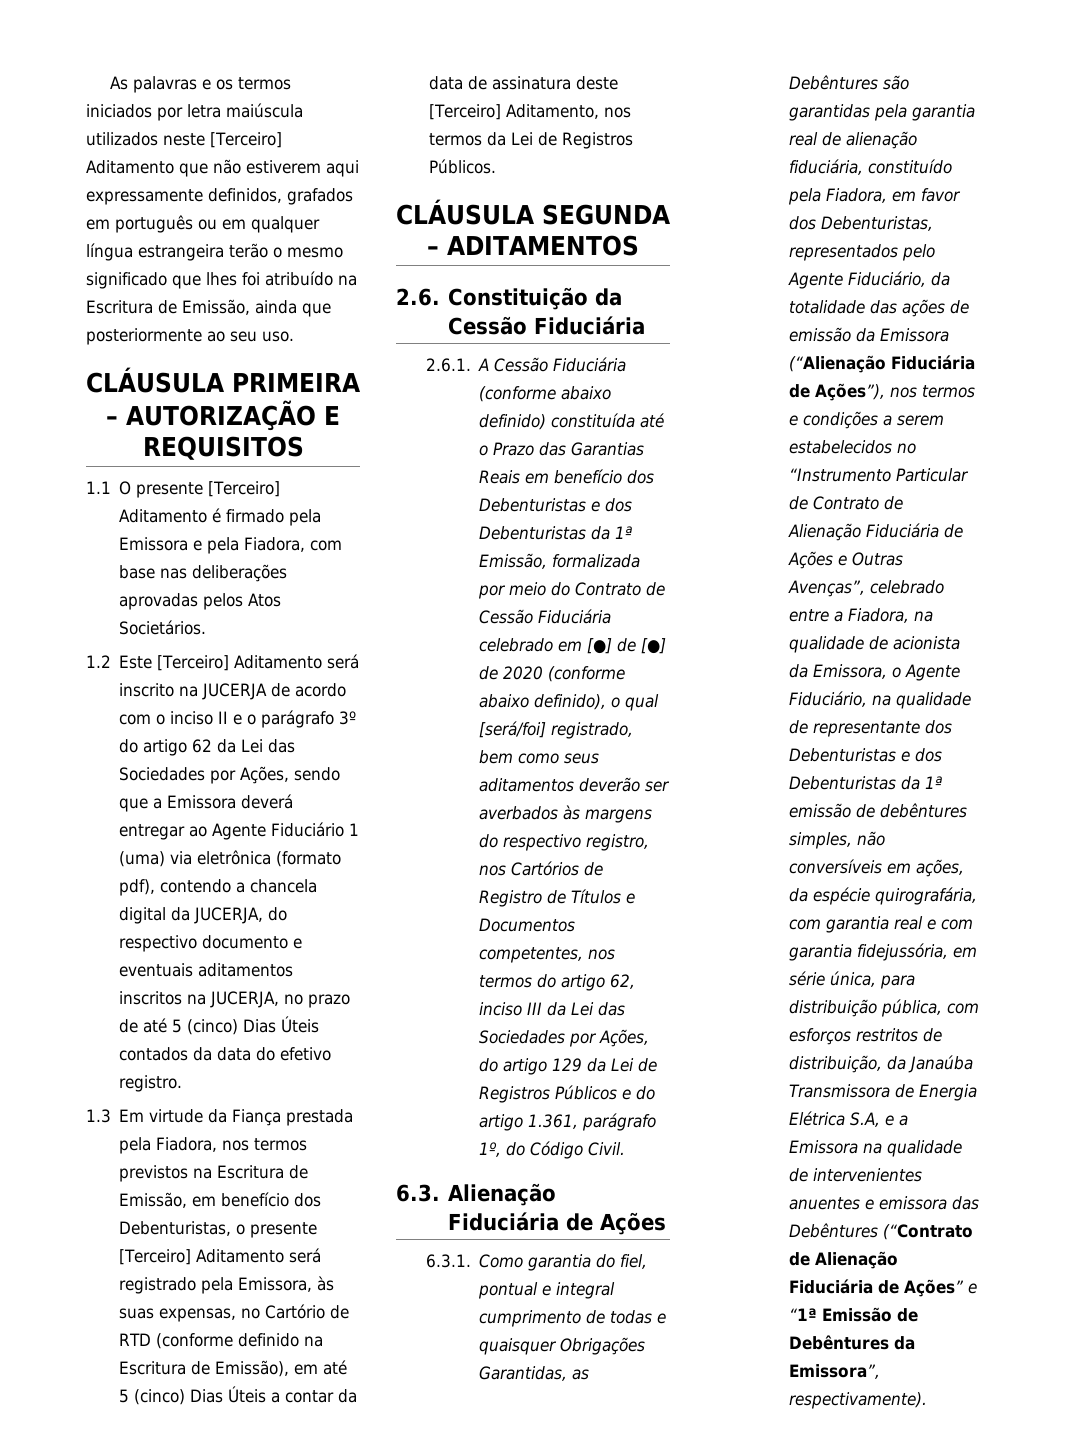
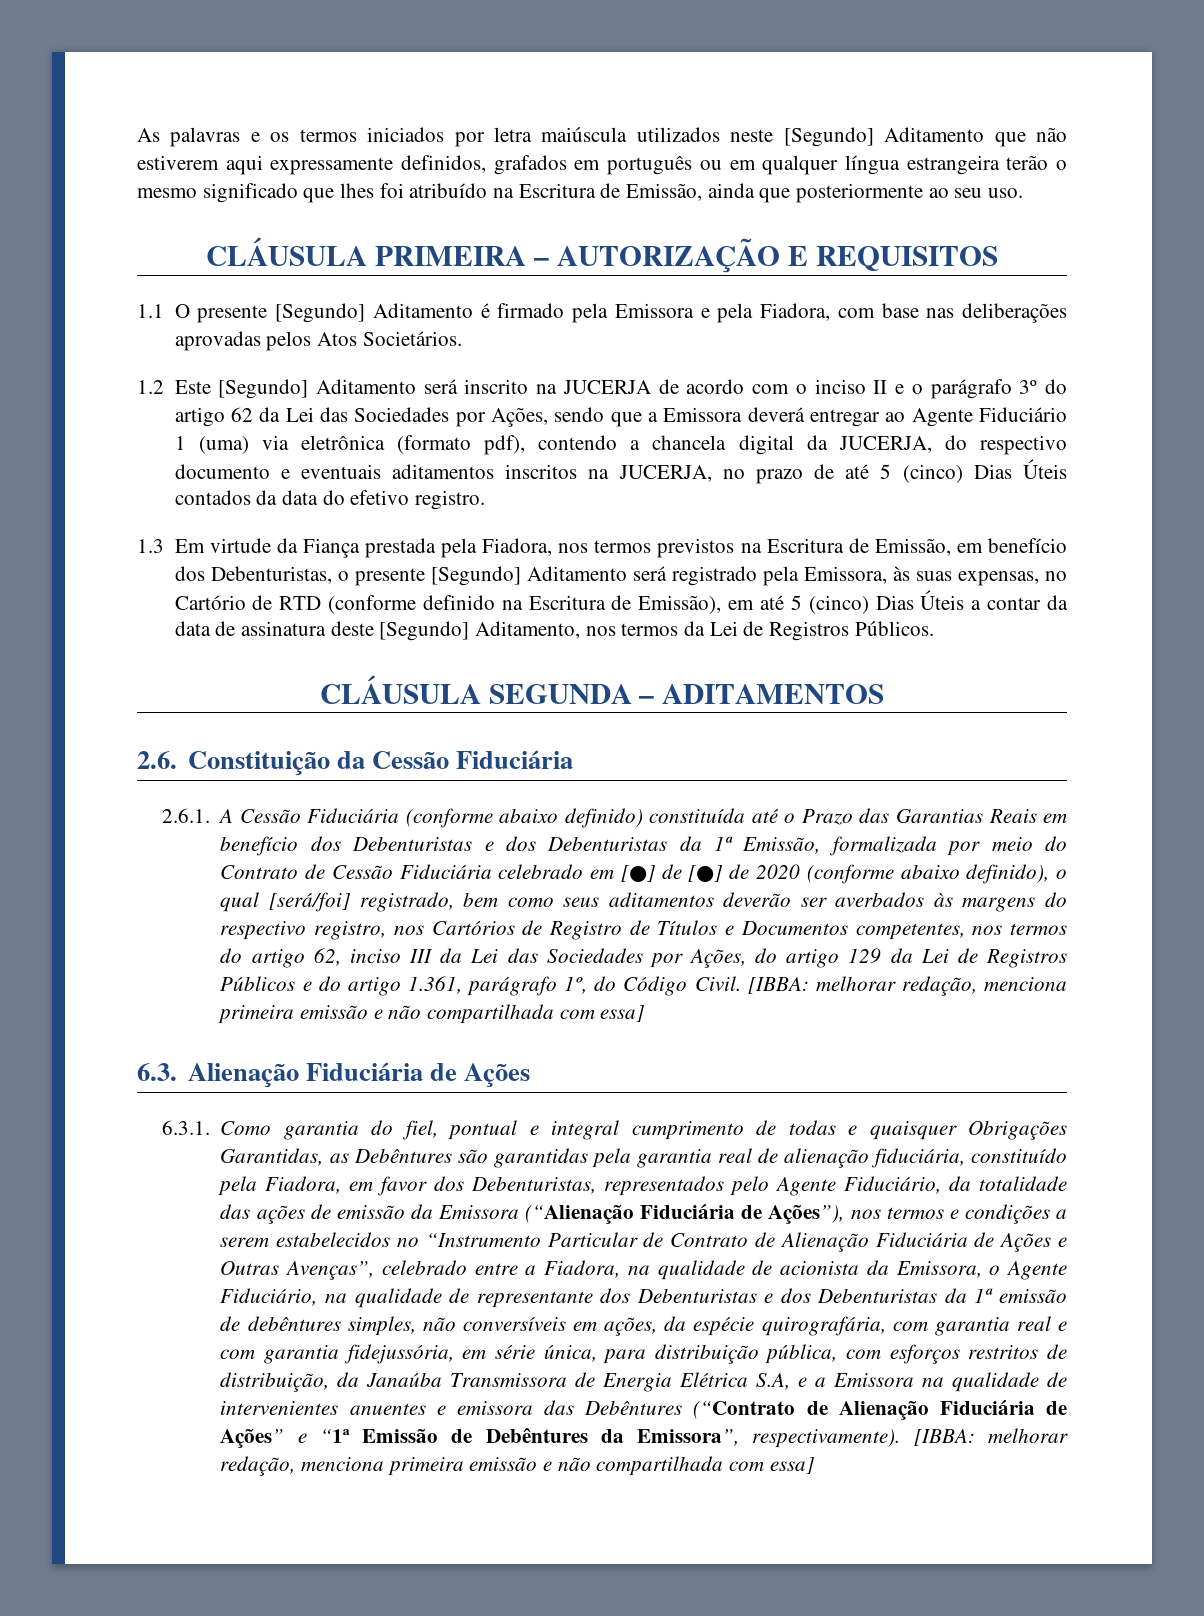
[210,132,282,148] [Terceiro] -> [783,127,874,147] [Segundo]
[208,481,281,497] [Terceiro] -> [275,303,365,323] [Segundo]
[157,655,230,671] [Terceiro] -> [218,379,309,399] [Segundo]
[119,1249,192,1265] [Terceiro] -> [430,566,521,586] [Segundo]
[429,104,502,120] [Terceiro] -> [379,621,470,641] [Segundo]
(626, 1149) none -> [747,976,1067,996] [218,1004,646,1024] [IBBA: melhorar redação, menciona primeira emissão e não compartilhada com essa]
(928, 1400) none -> [913,1428,1068,1446] [220,1456,815,1476] [IBBA: melhorar redação, menciona primeira emissão e não compartilhada com essa]

